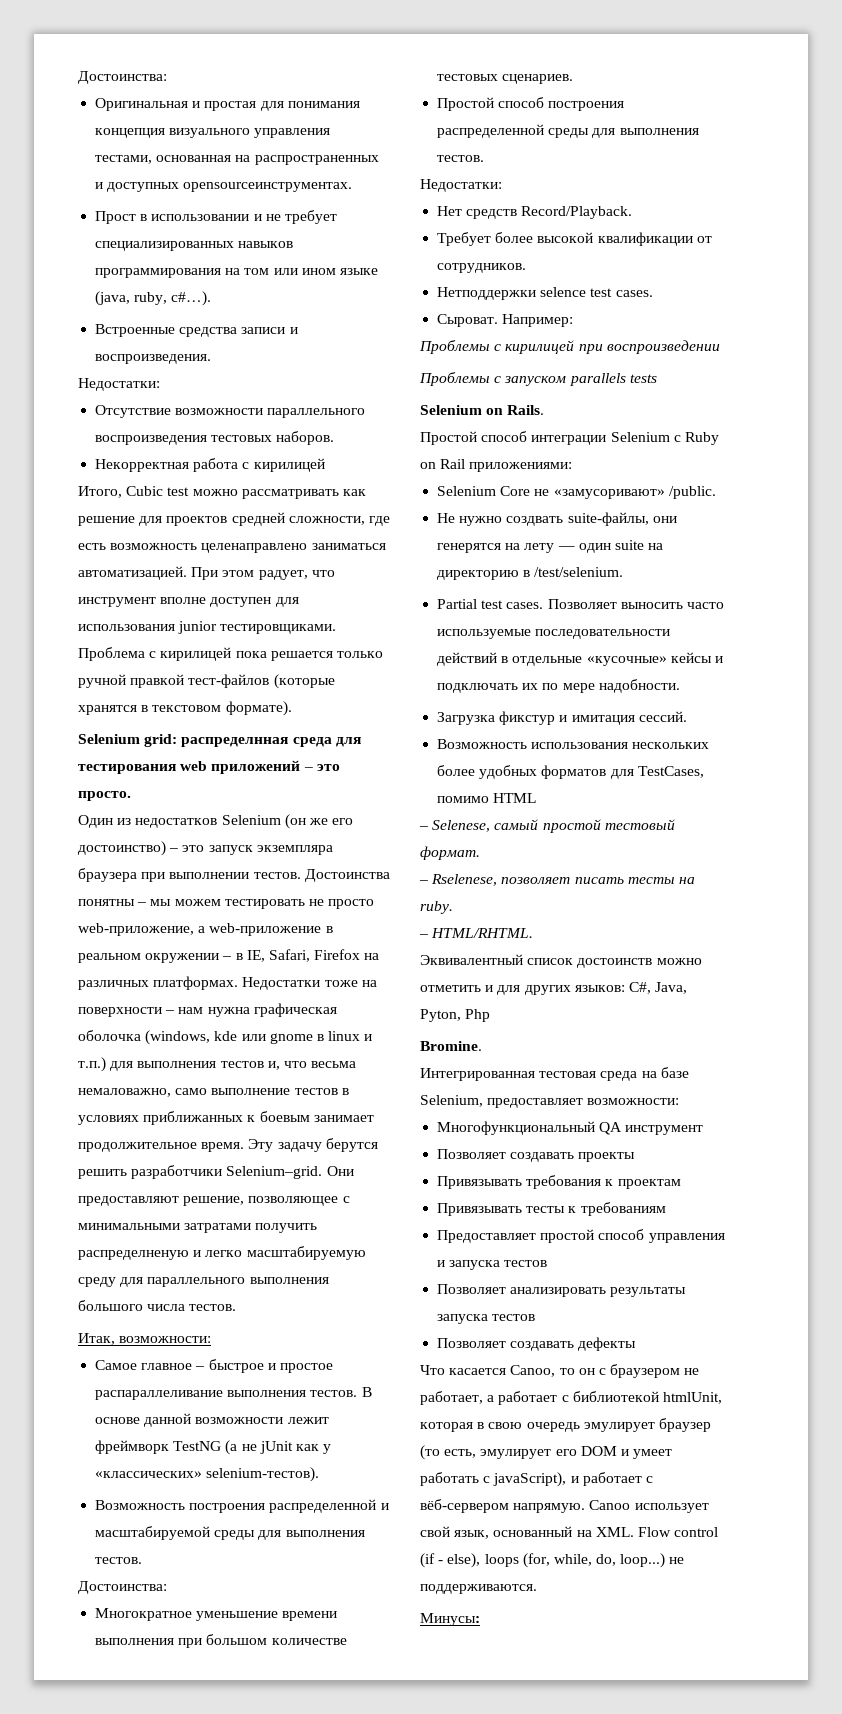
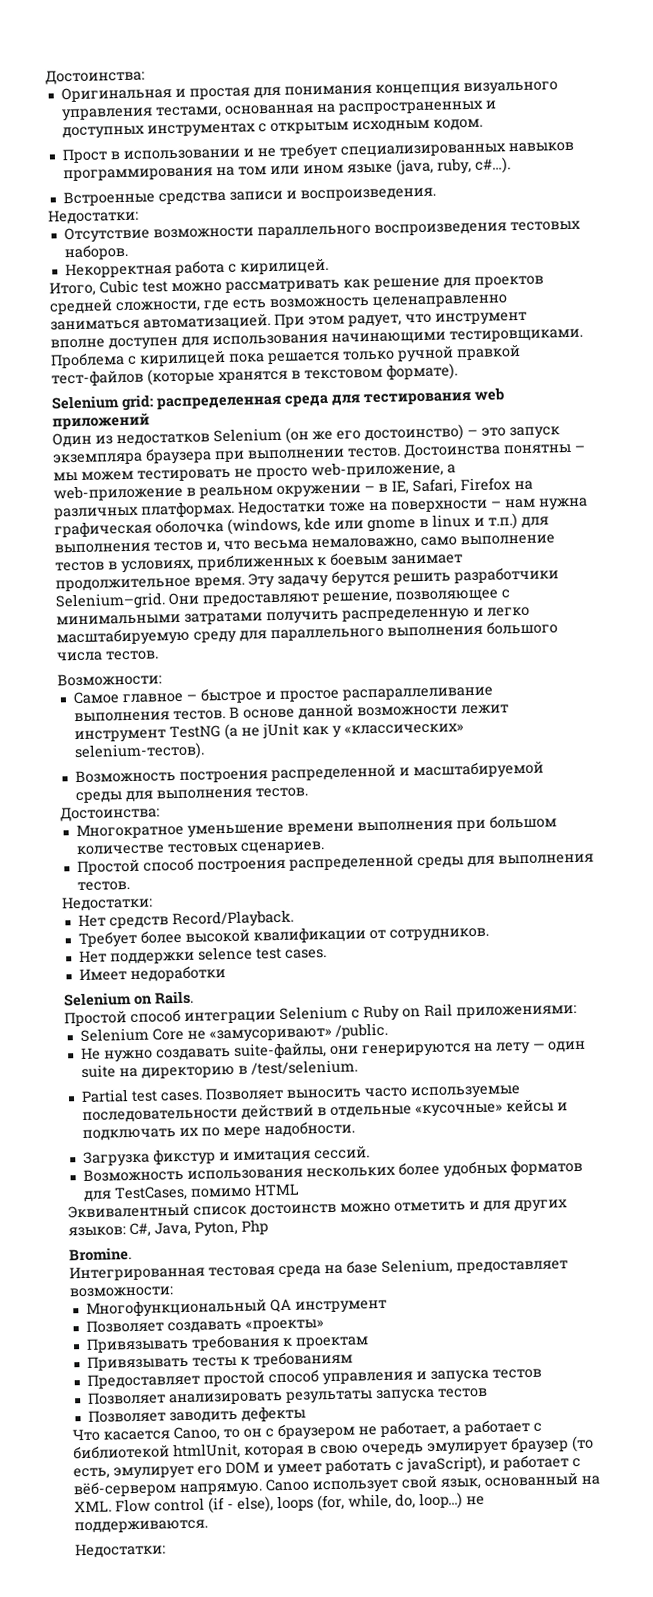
[183,182,353,192] opensourceинструментах. -> [146,118,483,138] инструментах с открытым исходным кодом.
[253,458,325,472] кирилицей -> [239,258,329,275] кирилицей.
[201,543,308,553] целенаправлено -> [372,294,508,308] целенаправленно
[178,621,218,634] junior -> [331,331,446,345] начинающими
[181,737,289,747] распределнная -> [156,395,282,410] распределенная
[303,764,340,771] [78,791,131,801] – это просто. -> (150, 421) none
[78,1111,244,1125] условиях приближанных -> [121,554,315,574] условиях, приближенных
[78,1250,189,1260] распределненую -> [342,608,470,623] распределенную
[78,1333,212,1345] Итак, возможности: -> [57,672,162,687] Возможности:
[95,1440,170,1454] фреймворк -> [73,729,166,744] инструмент
[437,287,537,300] Нетподдержки -> [78,950,195,965] Нет поддержки
[437,314,574,327] [419,340,720,354] [419,372,657,386] Сыроват. Например: // Проблемы с кирилицей при воспроизведении // Проблемы с запуском parallels tests -> [78,966,226,983] Имеет недоработки
[506,516,564,526] создвать -> [155,1048,231,1061] создавать
[437,543,502,553] генерятся -> [361,1043,471,1058] генерируются
[419,819,675,833] [420,846,480,860] [419,874,695,886] [420,901,453,914] [419,928,534,938] // – Selenese, самый простой тестовый формат. // – Rselenese, позволяет писать тесты на ruby. // – HTML/RHTML. -> (300, 1189) none
[578,1152,636,1162] проекты -> [244,1319,324,1332] «проекты»
[510,1341,575,1351] создавать -> [168,1410,238,1424] заводить
[420,1613,480,1626] Минусы: -> [75,1542,166,1559] Недостатки:

